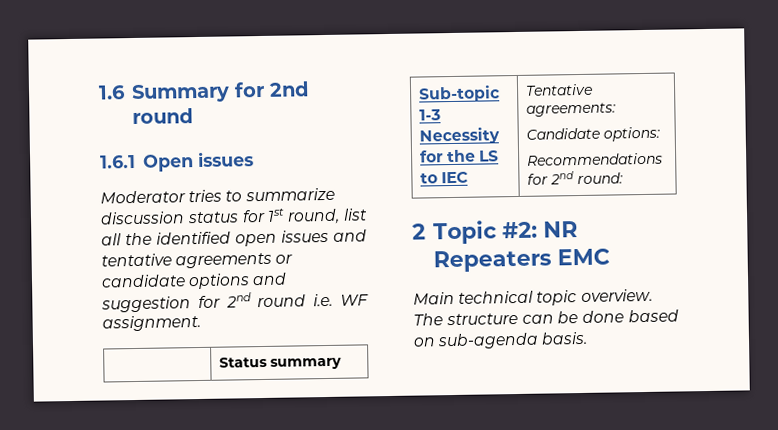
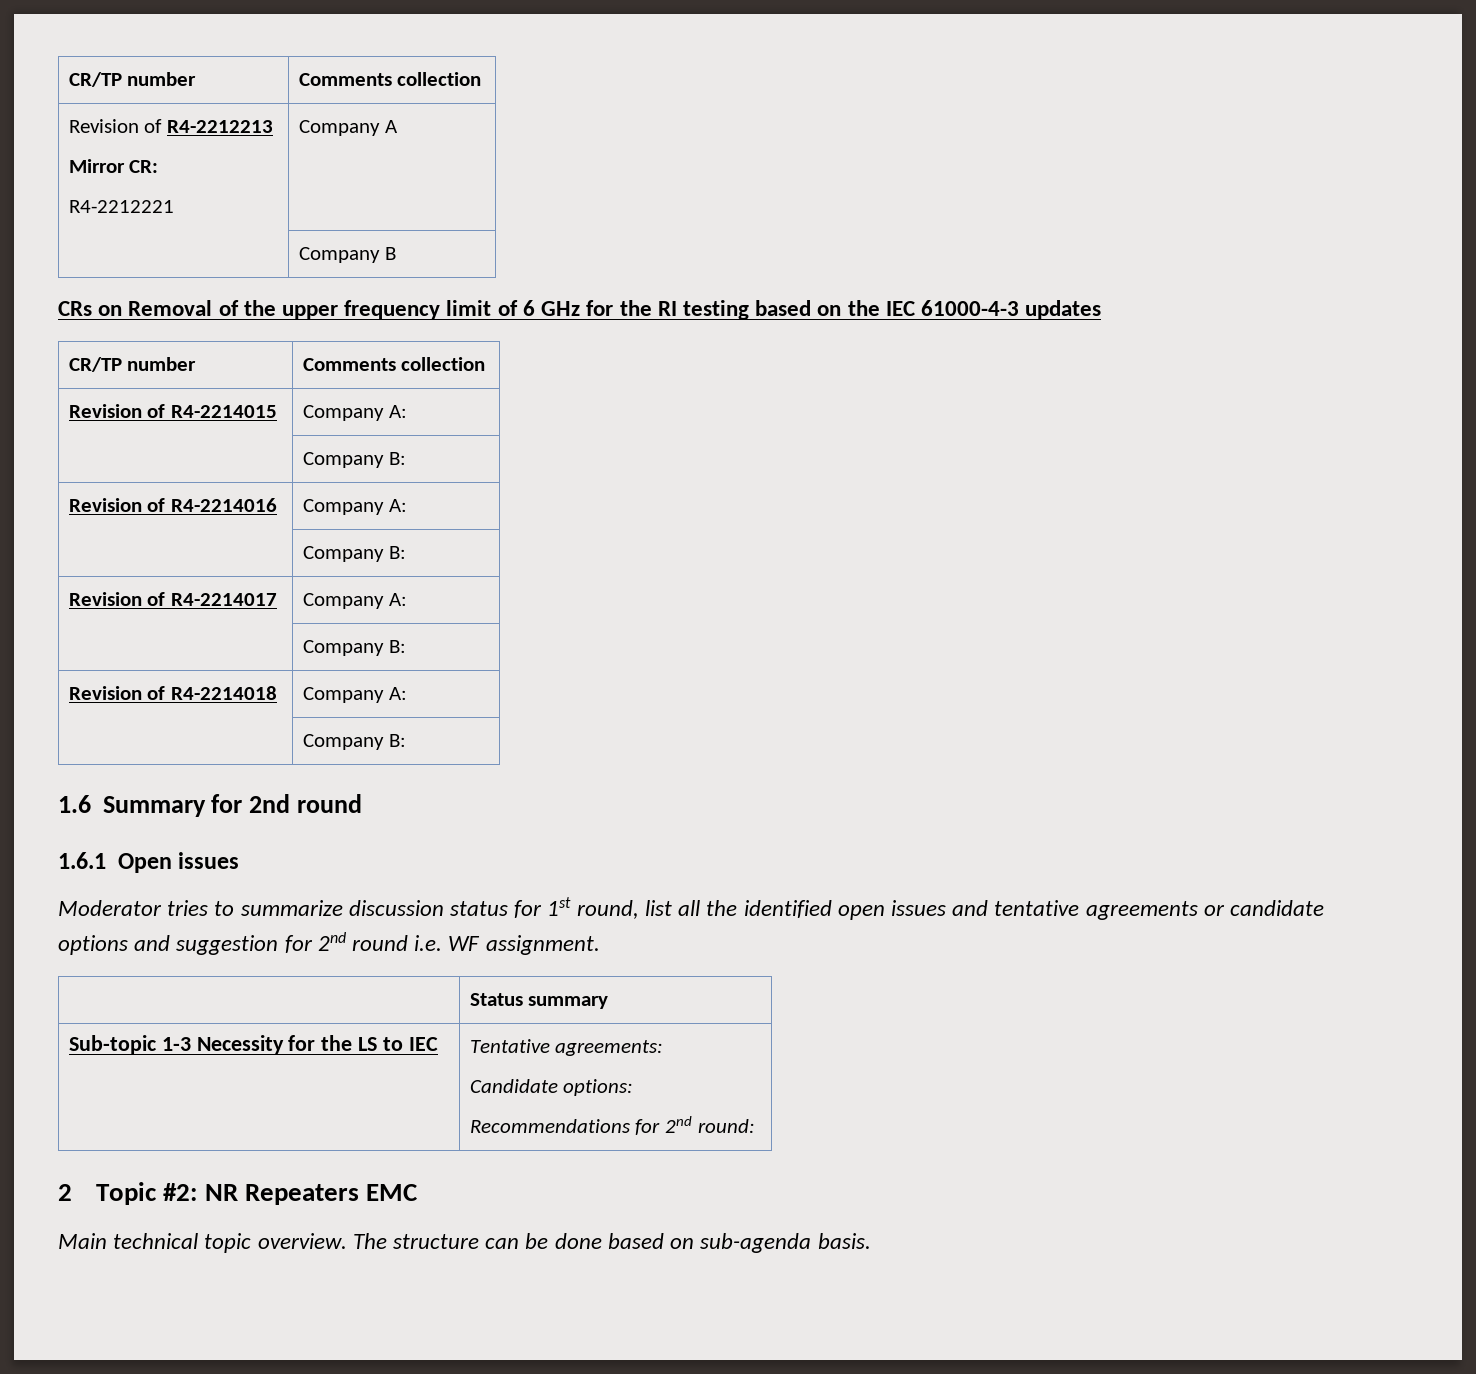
(98, 92) none -> [68,72,197,87] [298,72,482,86] [68,119,273,133] [68,159,159,173] [68,200,174,213] [298,120,399,136] [298,247,397,263] [58,300,1102,320] [68,357,197,372] [302,357,486,371] [68,404,277,418] [302,405,408,421] [302,452,407,468] [68,498,277,512] [302,499,408,515] [302,546,407,562] [68,592,277,606] [302,593,408,609] [302,640,407,656] [68,686,277,700] [302,687,408,703] [302,734,407,750] CR/TP number | Comments collection // Revision of R4-2212213 // Mirror CR: // R4-2212221 | Company A // | Company B // CRs on Removal of the upper frequency limit of 6 GHz for the RI testing based on the IEC 61000-4-3 updates // CR/TP number | Comments collection // Revision of R4-2214015 | Company A: // | Company B: // Revision of R4-2214016 | Company A: // | Company B: // Revision of R4-2214017 | Company A: // | Company B: // Revision of R4-2214018 | Company A: // | Company B: //

